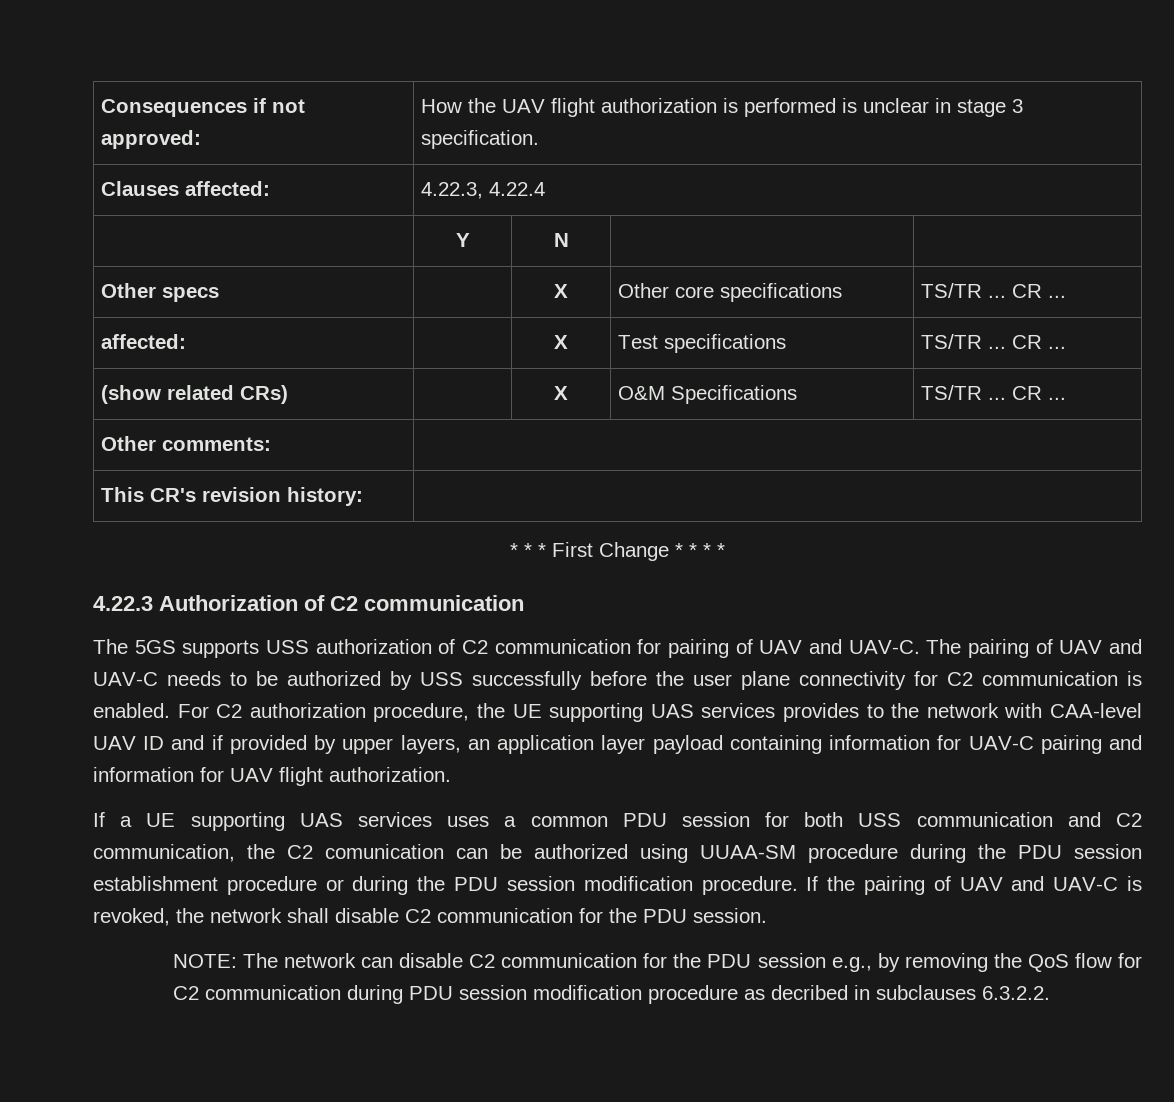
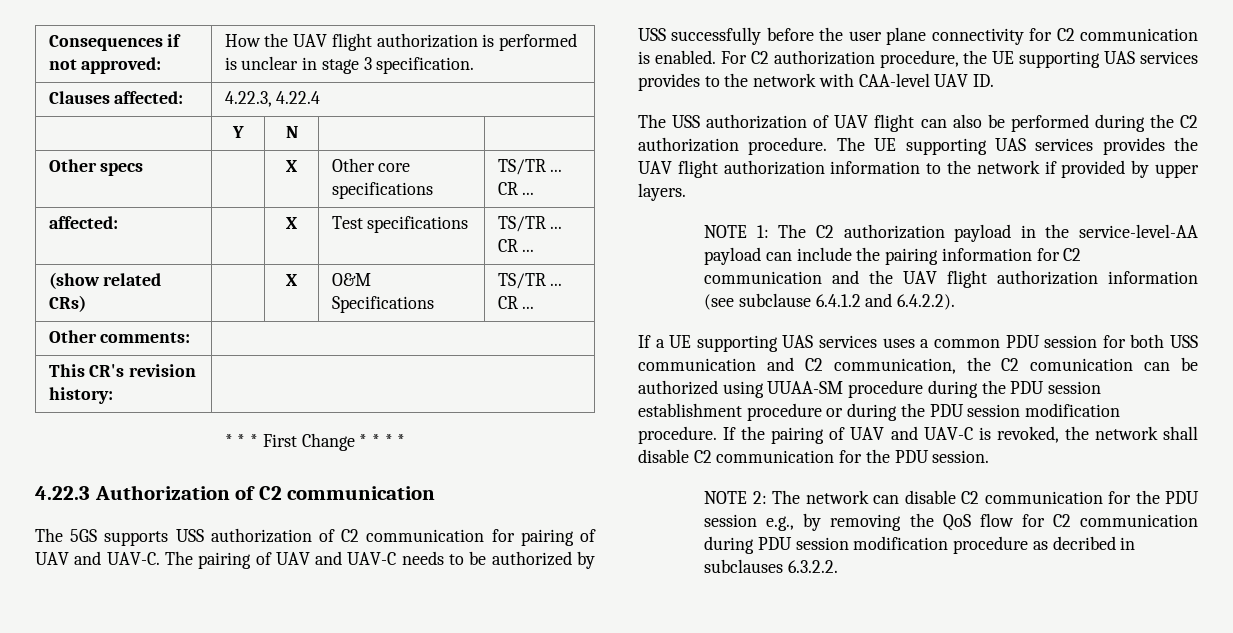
[143,735,1143,754] [93,767,451,786] ID and if provided by upper layers, an application layer payload containing information for UAV-C pairing and information for UAV flight authorization. -> [973,74,995,87] [638,114,1198,132] [638,137,1198,155] [638,160,1199,178] [638,183,686,201] [704,224,1198,242] [704,247,1082,265] [704,270,1198,288] [704,293,956,310] ID. // The USS authorization of UAV flight can also be performed during the C2 authorization procedure. The UE supporting UAS services provides the UAV flight authorization information to the network if provided by upper layers. // NOTE 1: The C2 authorization payload in the service-level-AA payload can include the pairing information for C2 communication and the UAV flight authorization information (see subclause 6.4.1.2 and 6.4.2.2).
[172,954,237,968] NOTE: -> [704,491,767,504] NOTE 2:

